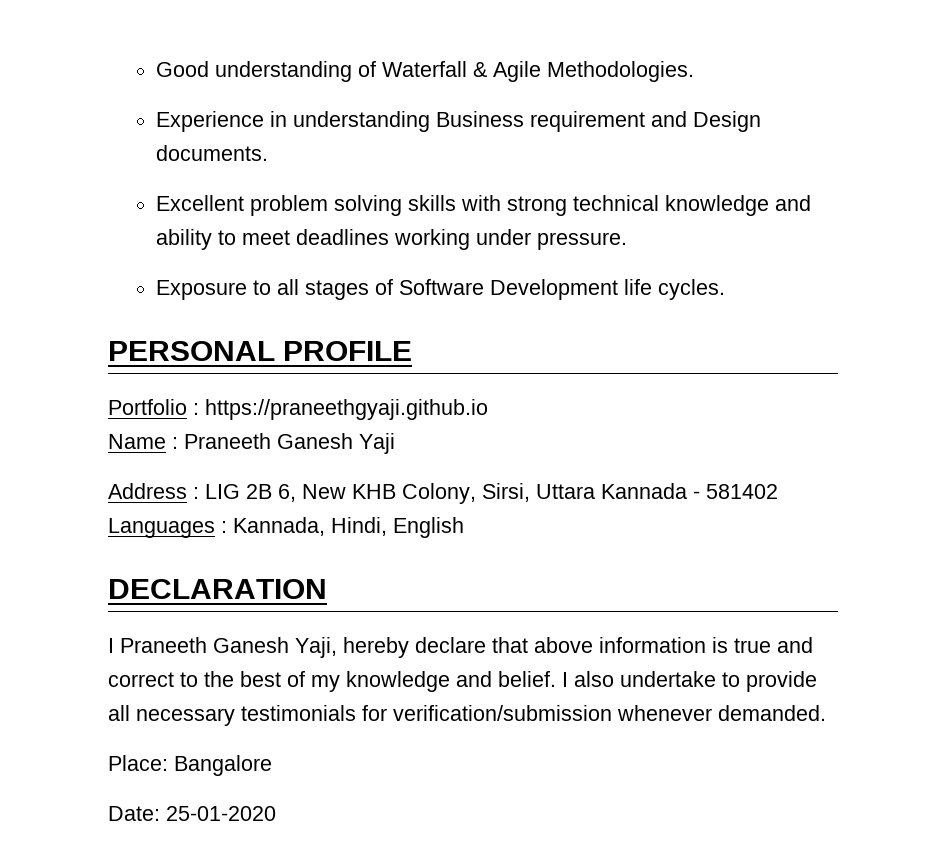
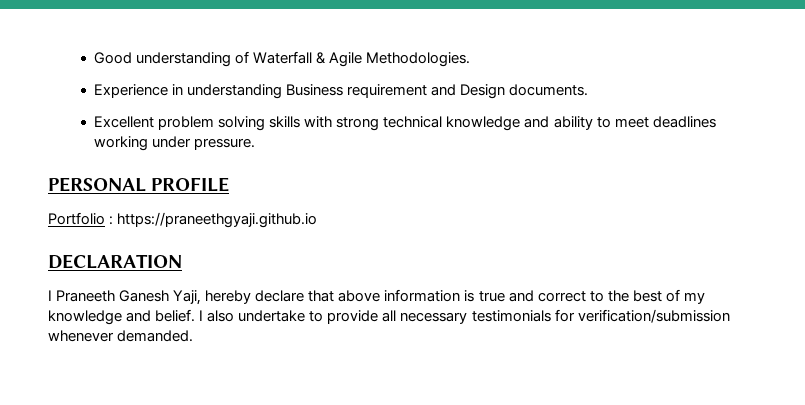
[156,279,726,300] // Exposure to all stages of Software Development life cycles. -> (256, 144) none
[108,433,395,454] [108,483,778,504] [108,517,464,538] // Name : Praneeth Ganesh Yaji // Address : LIG 2B 6, New KHB Colony, Sirsi, Uttara Kannada - 581402 Languages : Kannada, Hindi, English -> (318, 220) none
[108,755,272,776] [108,806,276,821] // Place: Bangalore // Date: 25-01-2020 -> (194, 336) none

